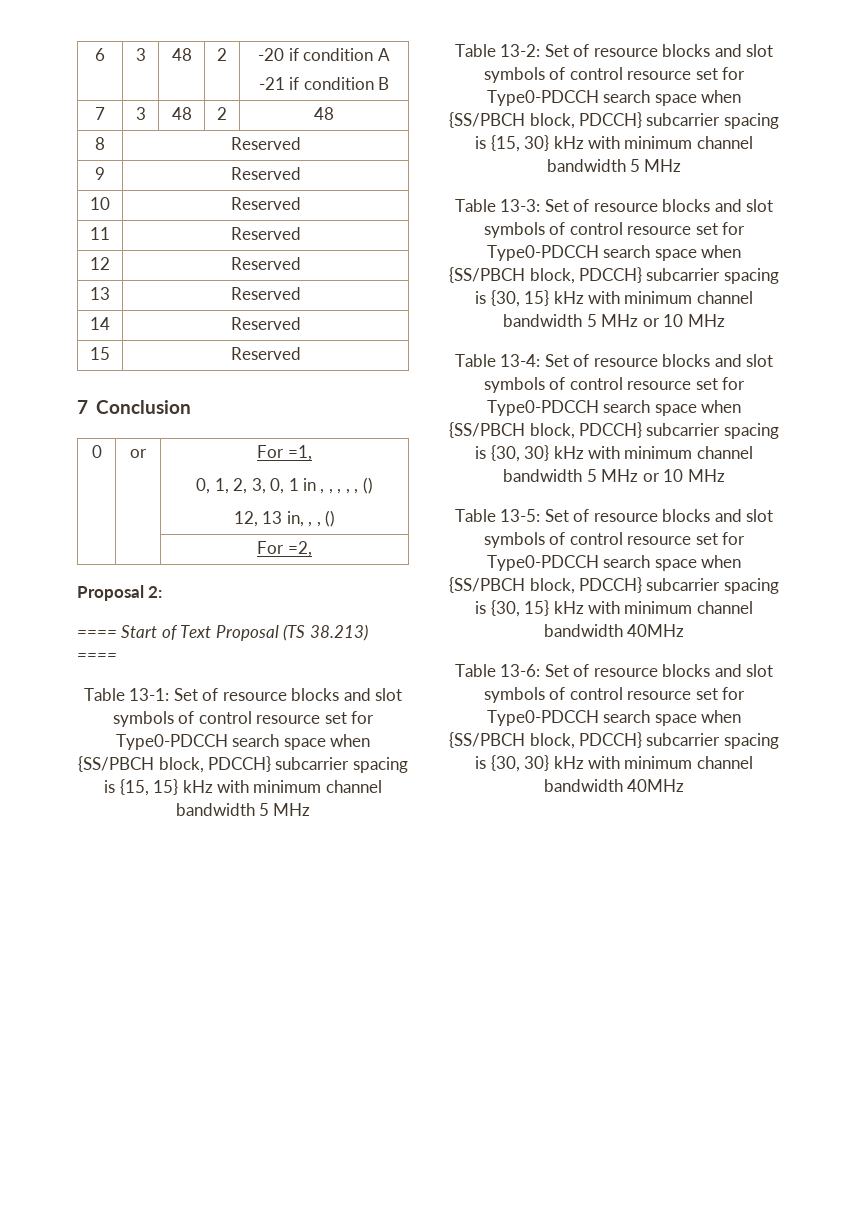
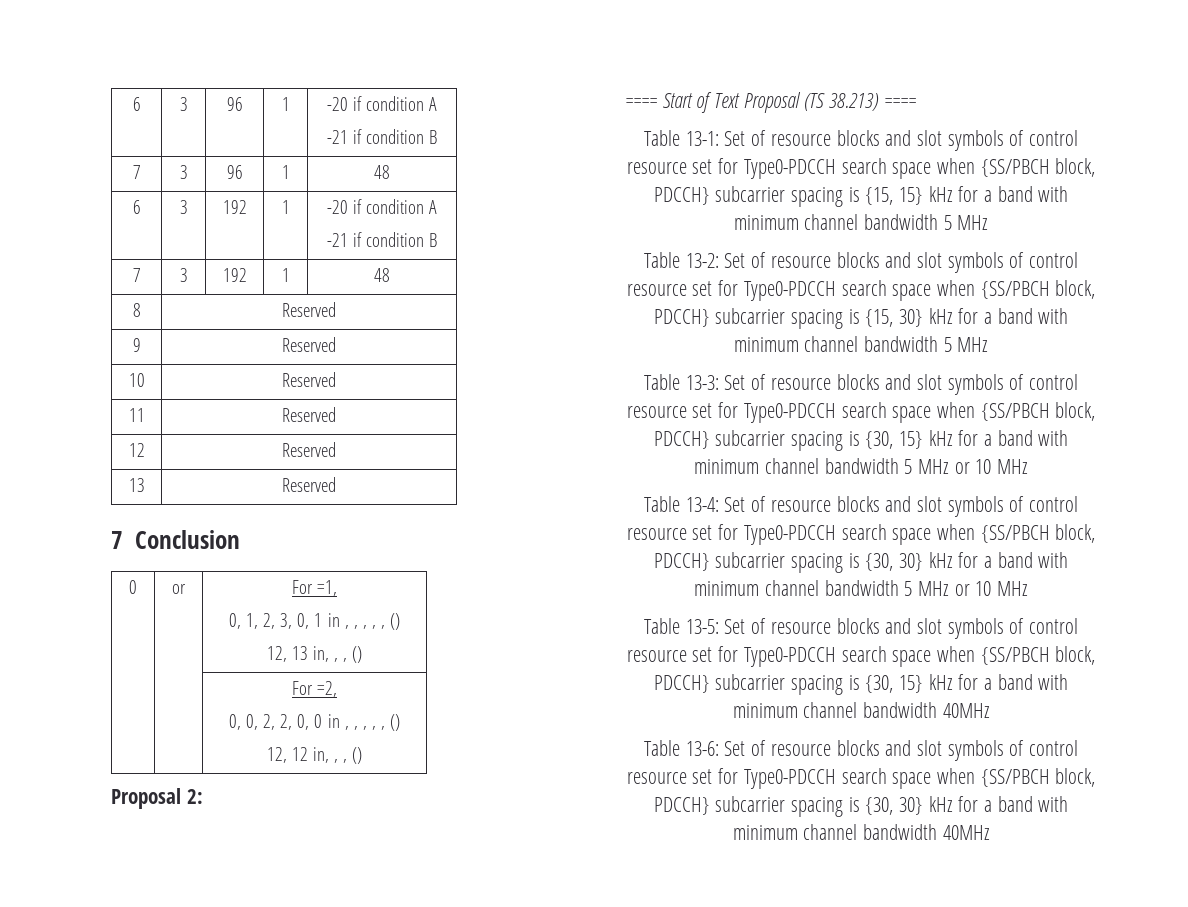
[95,48,105,61] [135,48,146,61] [171,48,192,61] [217,48,227,61] 6 | 3 | 48 | 2 -> [132,97,141,111] [179,97,188,111] [226,97,243,111] [281,97,290,111] 6 | 3 | 96 | 1
[171,107,192,120] [217,107,227,120] | 48 | 2 -> [226,165,243,179] [281,165,290,179] [374,165,390,179] [132,200,141,214] [179,200,188,214] [222,200,247,214] [281,200,290,214] [326,199,438,214] [326,232,438,247] [132,268,141,282] [179,268,188,282] [222,268,247,282] [281,268,290,282] | 96 | 1 | 48 // 6 | 3 | 192 | 1 | -20 if condition A // -21 if condition B // 7 | 3 | 192 | 1
[90,317,110,330] [230,317,301,330] [90,347,110,360] [230,347,301,360] // 14 | Reserved // 15 | Reserved -> (336, 484) none
(312, 549) none -> [228,714,401,731] [266,747,363,764] // 0, 0, 2, 2, 0, 0 in , , , , , () // 12, 12 in, , , ()
(213, 786) none -> [958,186,1033,202] for a band
(584, 142) none -> [958,308,1033,324] for a band
(584, 297) none -> [958,430,1033,446] for a band
(584, 452) none -> [958,552,1033,568] for a band
(584, 607) none -> [958,674,1033,690] for a band
(584, 762) none -> [958,796,1033,812] for a band

